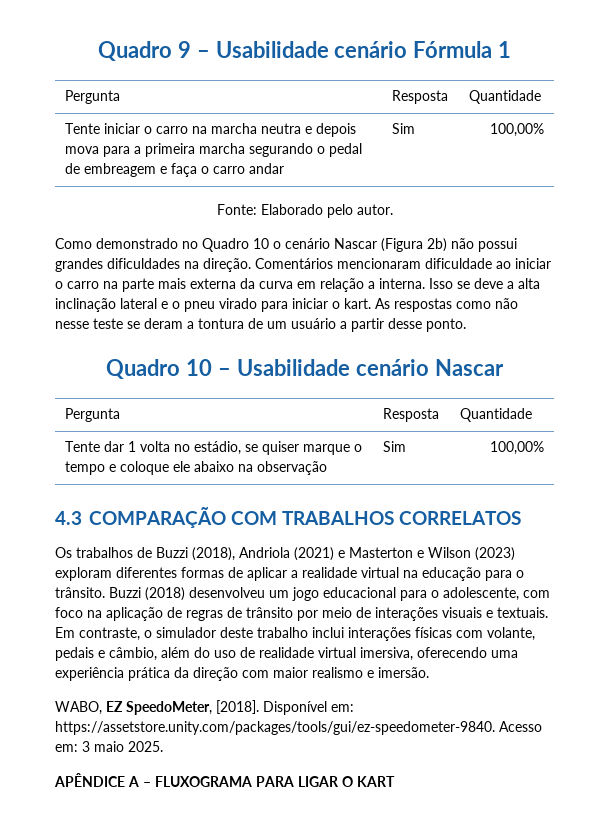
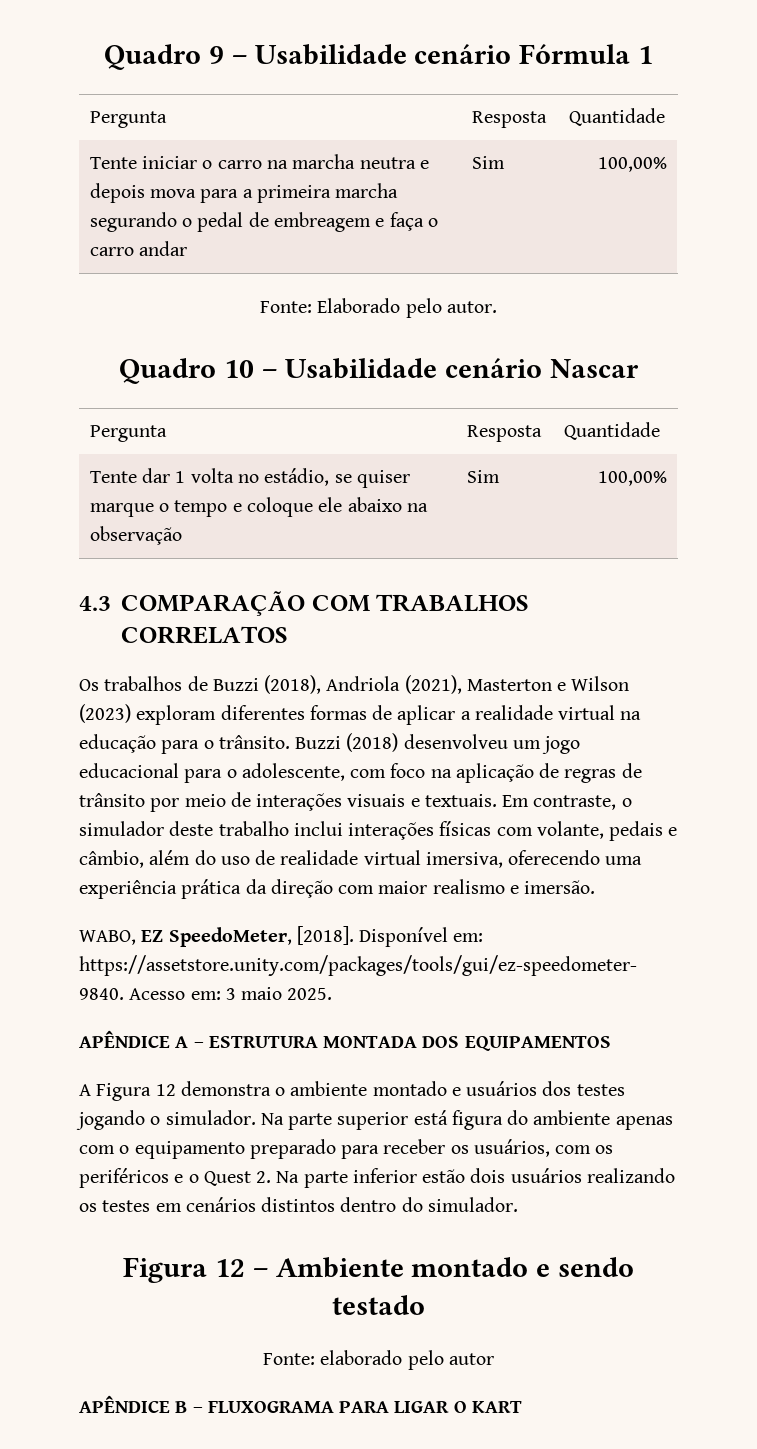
[55,238,517,252] [55,258,551,272] [55,278,540,292] [55,298,518,312] [55,318,466,332] // Como demonstrado no Quadro 10 o cenário Nascar (Figura 2b) não possui grandes dificuldades na direção. Comentários mencionaram dificuldade ao iniciar o carro na parte mais externa da curva em relação a interna. Isso se deve a alta inclinação lateral e o pneu virado para iniciar o kart. As respostas como não nesse teste se deram a tontura de um usuário a partir desse ponto. -> (497, 307) none
[294,547,345,561] (2021) e -> [404,675,462,694] (2021),
(151, 784) none -> [208,1036,611,1051] [79,1081,625,1101] [76,1110,673,1130] [79,1139,614,1159] [79,1168,675,1188] [79,1197,518,1212] [123,1257,634,1283] [332,1295,425,1315] [263,1350,494,1370] [79,1395,203,1413] ESTRUTURA MONTADA DOS EQUIPAMENTOS // A Figura 12 demonstra o ambiente montado e usuários dos testes jogando o simulador. Na parte superior está figura do ambiente apenas com o equipamento preparado para receber os usuários, com os periféricos e o Quest 2. Na parte inferior estão dois usuários realizando os testes em cenários distintos dentro do simulador. // Figura 12 – Ambiente montado e sendo testado // Fonte: elaborado pelo autor // APÊNDICE B –

